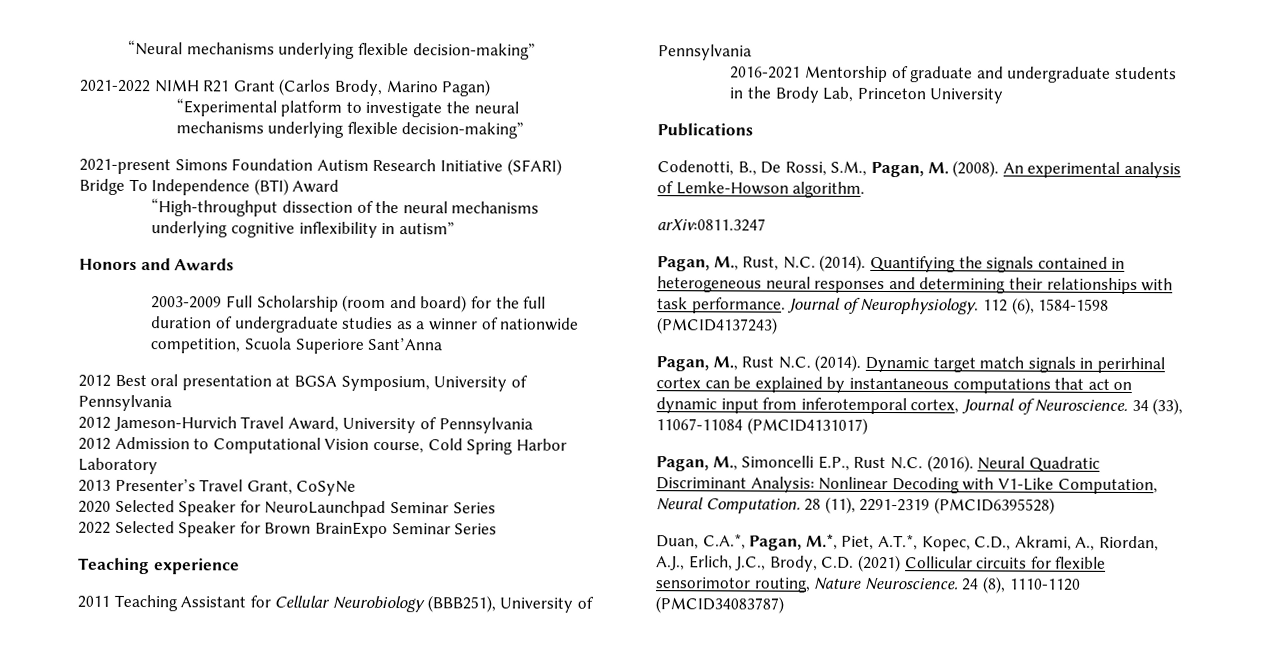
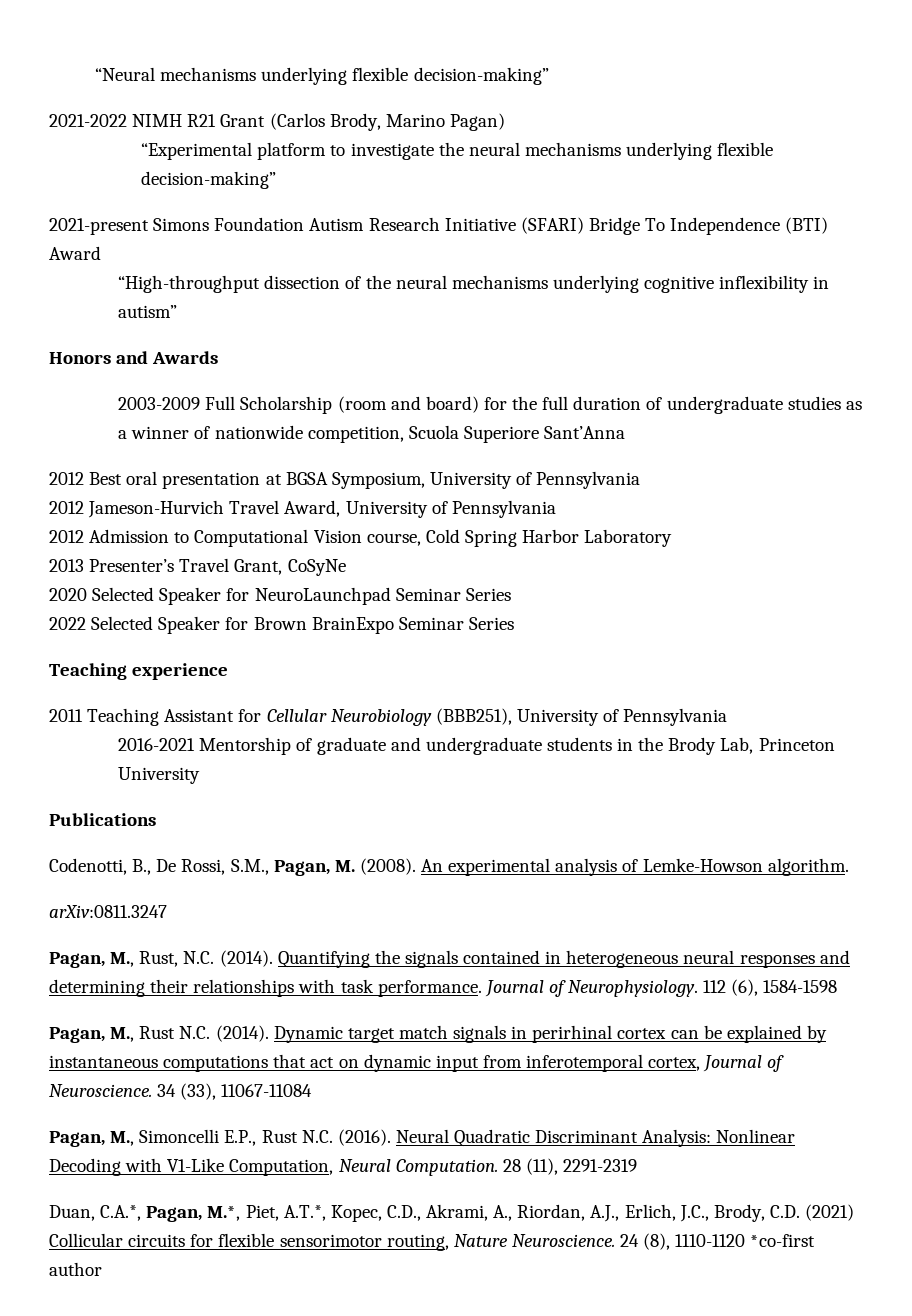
[657,317,778,335] (PMCID4137243) -> (838, 986) none
[746,417,868,435] (PMCID4131017) -> (313, 1090) none
[933,497,1055,515] (PMCID6395528) -> (638, 1165) none
[655,596,784,614] (PMCID34083787) -> [750,1234,816,1247] [49,1262,102,1276] *co-first author

